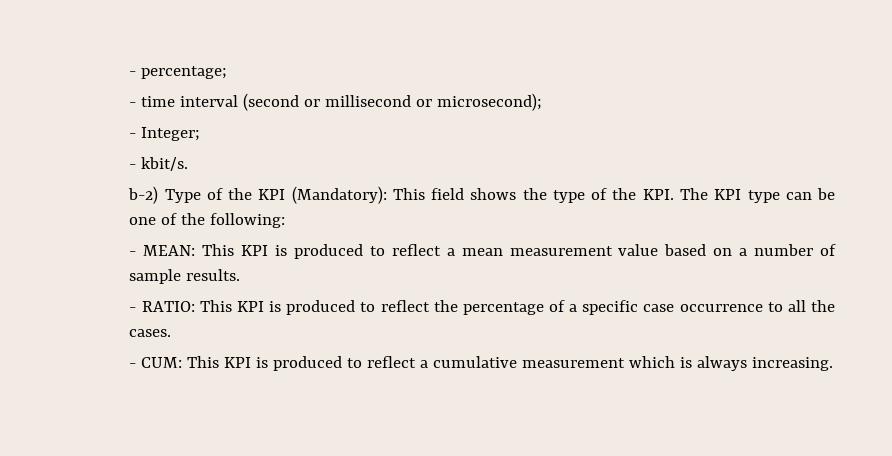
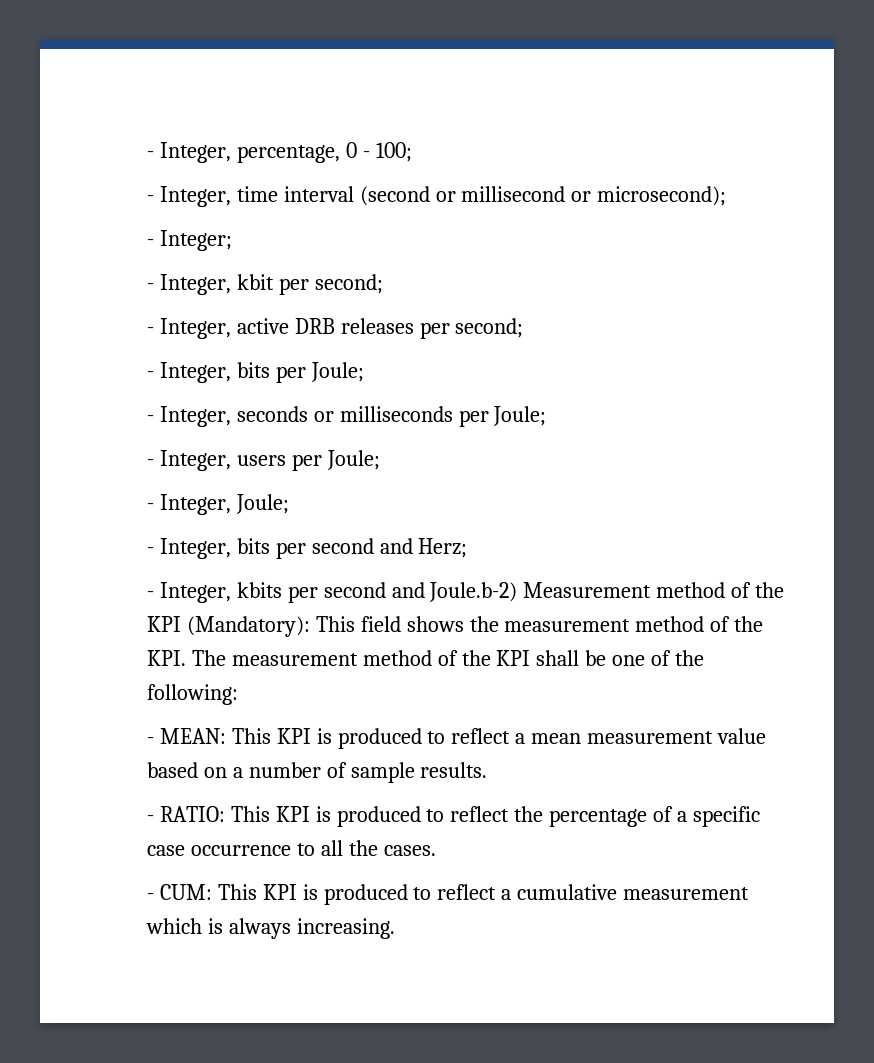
[129,66,228,79] [129,102,137,107] - percentage; // - -> [146,142,412,163] [146,186,231,207] - Integer, percentage, 0 - 100; // - Integer,
[141,157,189,171] [128,186,201,204] kbit/s. // b-2) Type -> [159,274,383,295] [146,318,524,339] [146,362,364,383] [146,406,547,427] [146,450,380,471] [146,494,289,515] [146,538,468,559] [146,582,726,603] Integer, kbit per second; // - Integer, active DRB releases per second; // - Integer, bits per Joule; // - Integer, seconds or milliseconds per Joule; // - Integer, users per Joule; // - Integer, Joule; // - Integer, bits per second and Herz; // - Integer, kbits per second and Joule.b-2) Measurement method
[552,190,585,203] type -> [504,616,705,632] measurement method
[714,189,812,203] KPI type can -> [231,650,580,666] measurement method of the KPI shall

